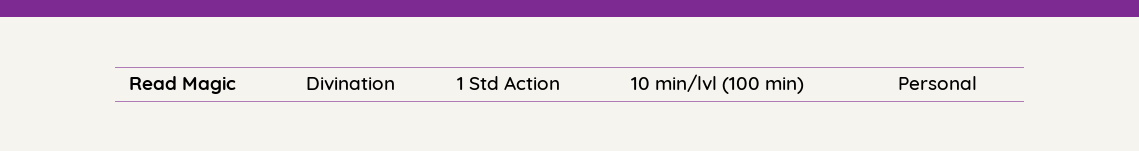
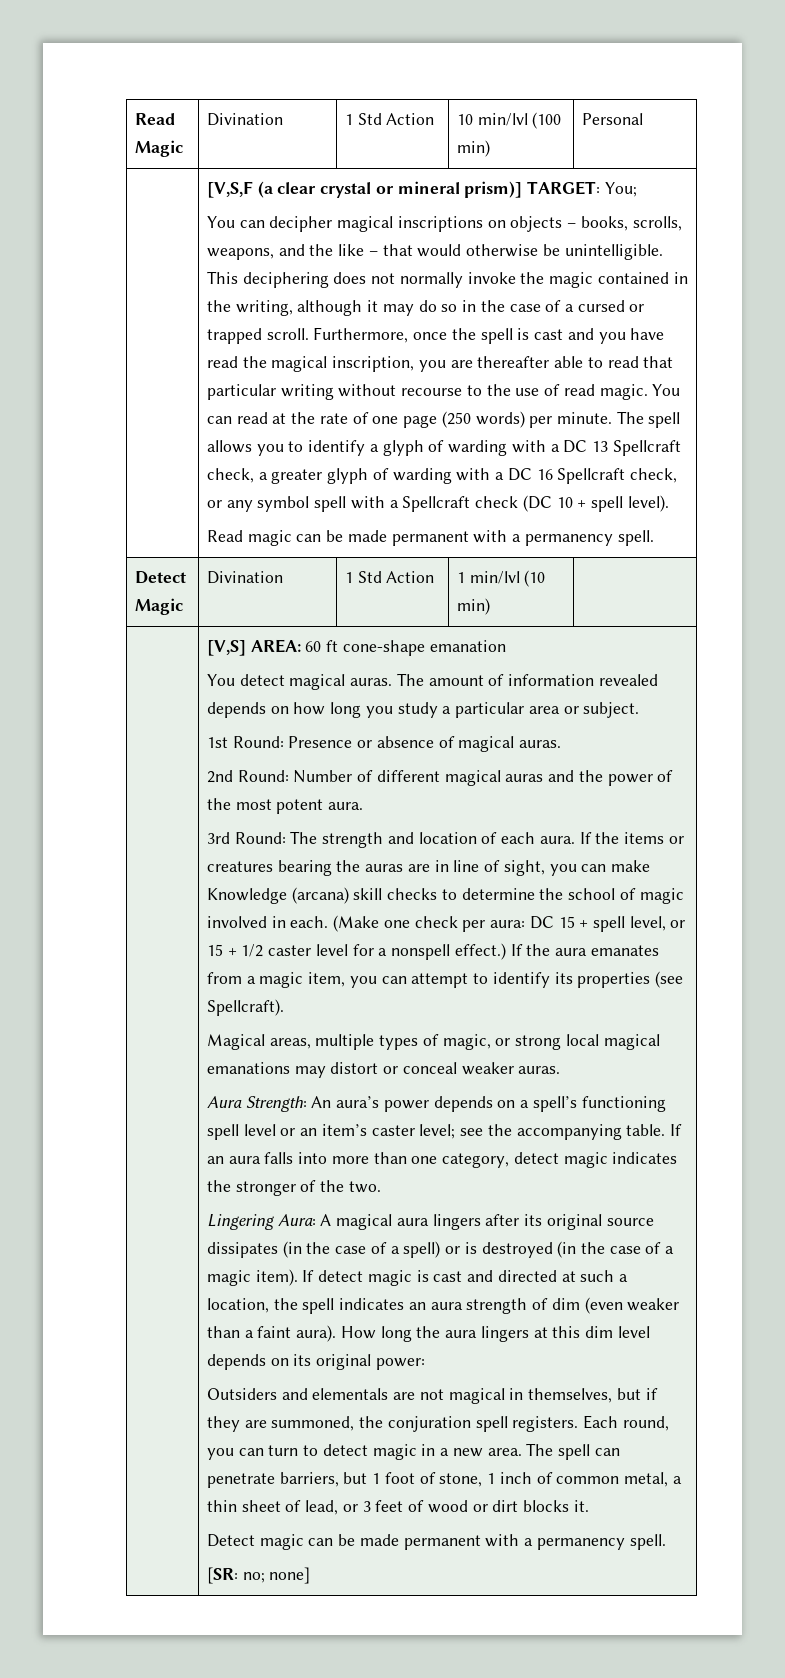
(977, 83) none -> [207,181,637,198] [207,216,682,232] [207,244,663,260] [207,271,688,288] [207,300,645,316] [207,327,665,344] [207,356,674,372] [207,384,681,400] [207,411,681,428] [207,440,681,456] [207,468,677,484] [207,495,669,512] [207,530,654,546] [135,571,187,584] [135,598,184,615] [207,571,284,584] [345,571,435,583] [457,570,546,587] [457,598,491,615] [207,639,506,656] [207,673,658,690] [207,702,640,718] [207,736,562,752] [207,770,674,786] [207,798,364,814] [207,831,684,848] [207,860,650,876] [207,887,684,904] [207,915,686,932] [207,943,659,960] [207,971,683,988] [207,999,285,1016] [207,1034,660,1050] [207,1062,561,1078] [207,1096,666,1112] [207,1124,682,1140] [207,1152,678,1168] [207,1180,381,1196] [207,1214,654,1230] [207,1241,675,1258] [207,1269,628,1286] [207,1297,680,1314] [207,1325,650,1342] [207,1354,425,1370] [207,1388,658,1404] [207,1415,669,1432] [207,1443,620,1460] [207,1472,682,1488] [207,1500,589,1515] [207,1534,666,1550] [207,1567,311,1584] // | [V,S,F (a clear crystal or mineral prism)] TARGET: You; // You can decipher magical inscriptions on objects – books, scrolls, weapons, and the like – that would otherwise be unintelligible. This deciphering does not normally invoke the magic contained in the writing, although it may do so in the case of a cursed or trapped scroll. Furthermore, once the spell is cast and you have read the magical inscription, you are thereafter able to read that particular writing without recourse to the use of read magic. You can read at the rate of one page (250 words) per minute. The spell allows you to identify a glyph of warding with a DC 13 Spellcraft check, a greater glyph of warding with a DC 16 Spellcraft check, or any symbol spell with a Spellcraft check (DC 10 + spell level). // Read magic can be made permanent with a permanency spell. // Detect Magic | Divination | 1 Std Action | 1 min/lvl (10 min) | // | [V,S] AREA: 60 ft cone-shape emanation // You detect magical auras. The amount of information revealed depends on how long you study a particular area or subject. // 1st Round: Presence or absence of magical auras. // 2nd Round: Number of different magical auras and the power of the most potent aura. // 3rd Round: The strength and location of each aura. If the items or creatures bearing the auras are in line of sight, you can make Knowledge (arcana) skill checks to determine the school of magic involved in each. (Make one check per aura: DC 15 + spell level, or 15 + 1/2 caster level for a nonspell effect.) If the aura emanates from a magic item, you can attempt to identify its properties (see Spellcraft). // Magical areas, multiple types of magic, or strong local magical emanations may distort or conceal weaker auras. // Aura Strength: An aura’s power depends on a spell’s functioning spell level or an item’s caster level; see the accompanying table. If an aura falls into more than one category, detect magic indicates the stronger of the two. // Lingering Aura: A magical aura lingers after its original source dissipates (in the case of a spell) or is destroyed (in the case of a magic item). If detect magic is cast and directed at such a location, the spell indicates an aura strength of dim (even weaker than a faint aura). How long the aura lingers at this dim level depends on its original power: // Outsiders and elementals are not magical in themselves, but if they are summoned, the conjuration spell registers. Each round, you can turn to detect magic in a new area. The spell can penetrate barriers, but 1 foot of stone, 1 inch of common metal, a thin sheet of lead, or 3 feet of wood or dirt blocks it. // Detect magic can be made permanent with a permanency spell. // [SR: no; none]

